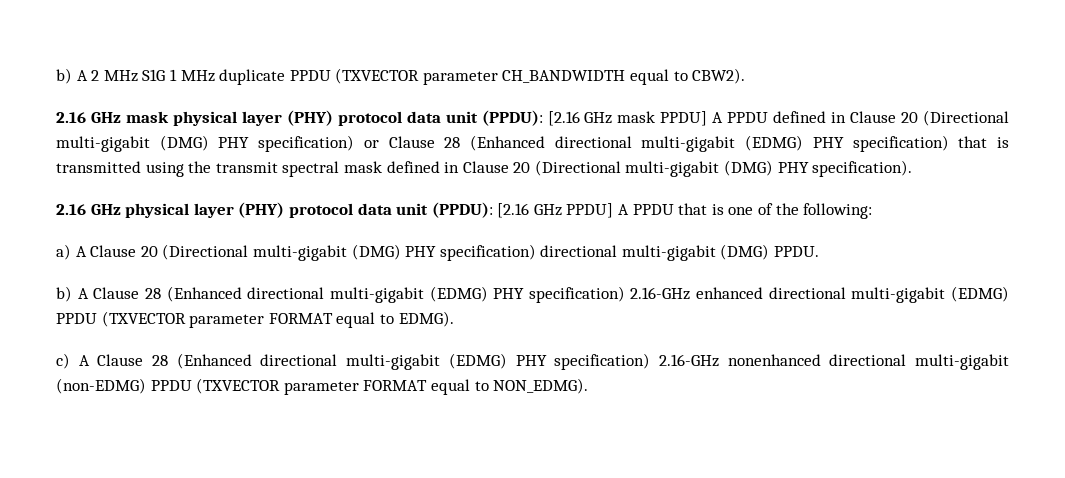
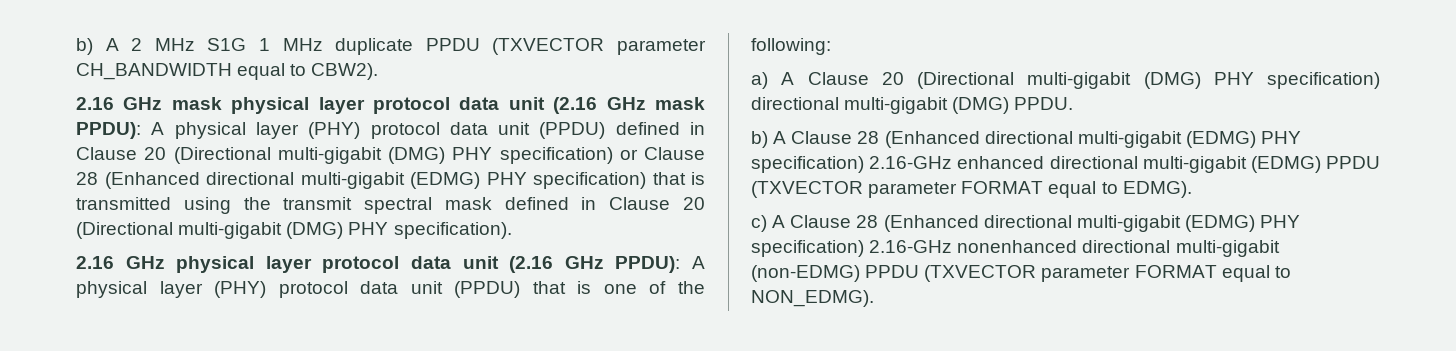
[286,110,769,126] (PHY) protocol data unit (PPDU): [2.16 GHz mask PPDU] A PPDU -> [373,97,705,114] [76,122,606,139] protocol data unit (2.16 GHz mask PPDU): A physical layer (PHY) protocol data unit (PPDU)
[238,202,674,218] (PHY) protocol data unit (PPDU): [2.16 GHz PPDU] A PPDU -> [322,256,706,273] [76,281,521,298] protocol data unit (2.16 GHz PPDU): A physical layer (PHY) protocol data unit (PPDU)

